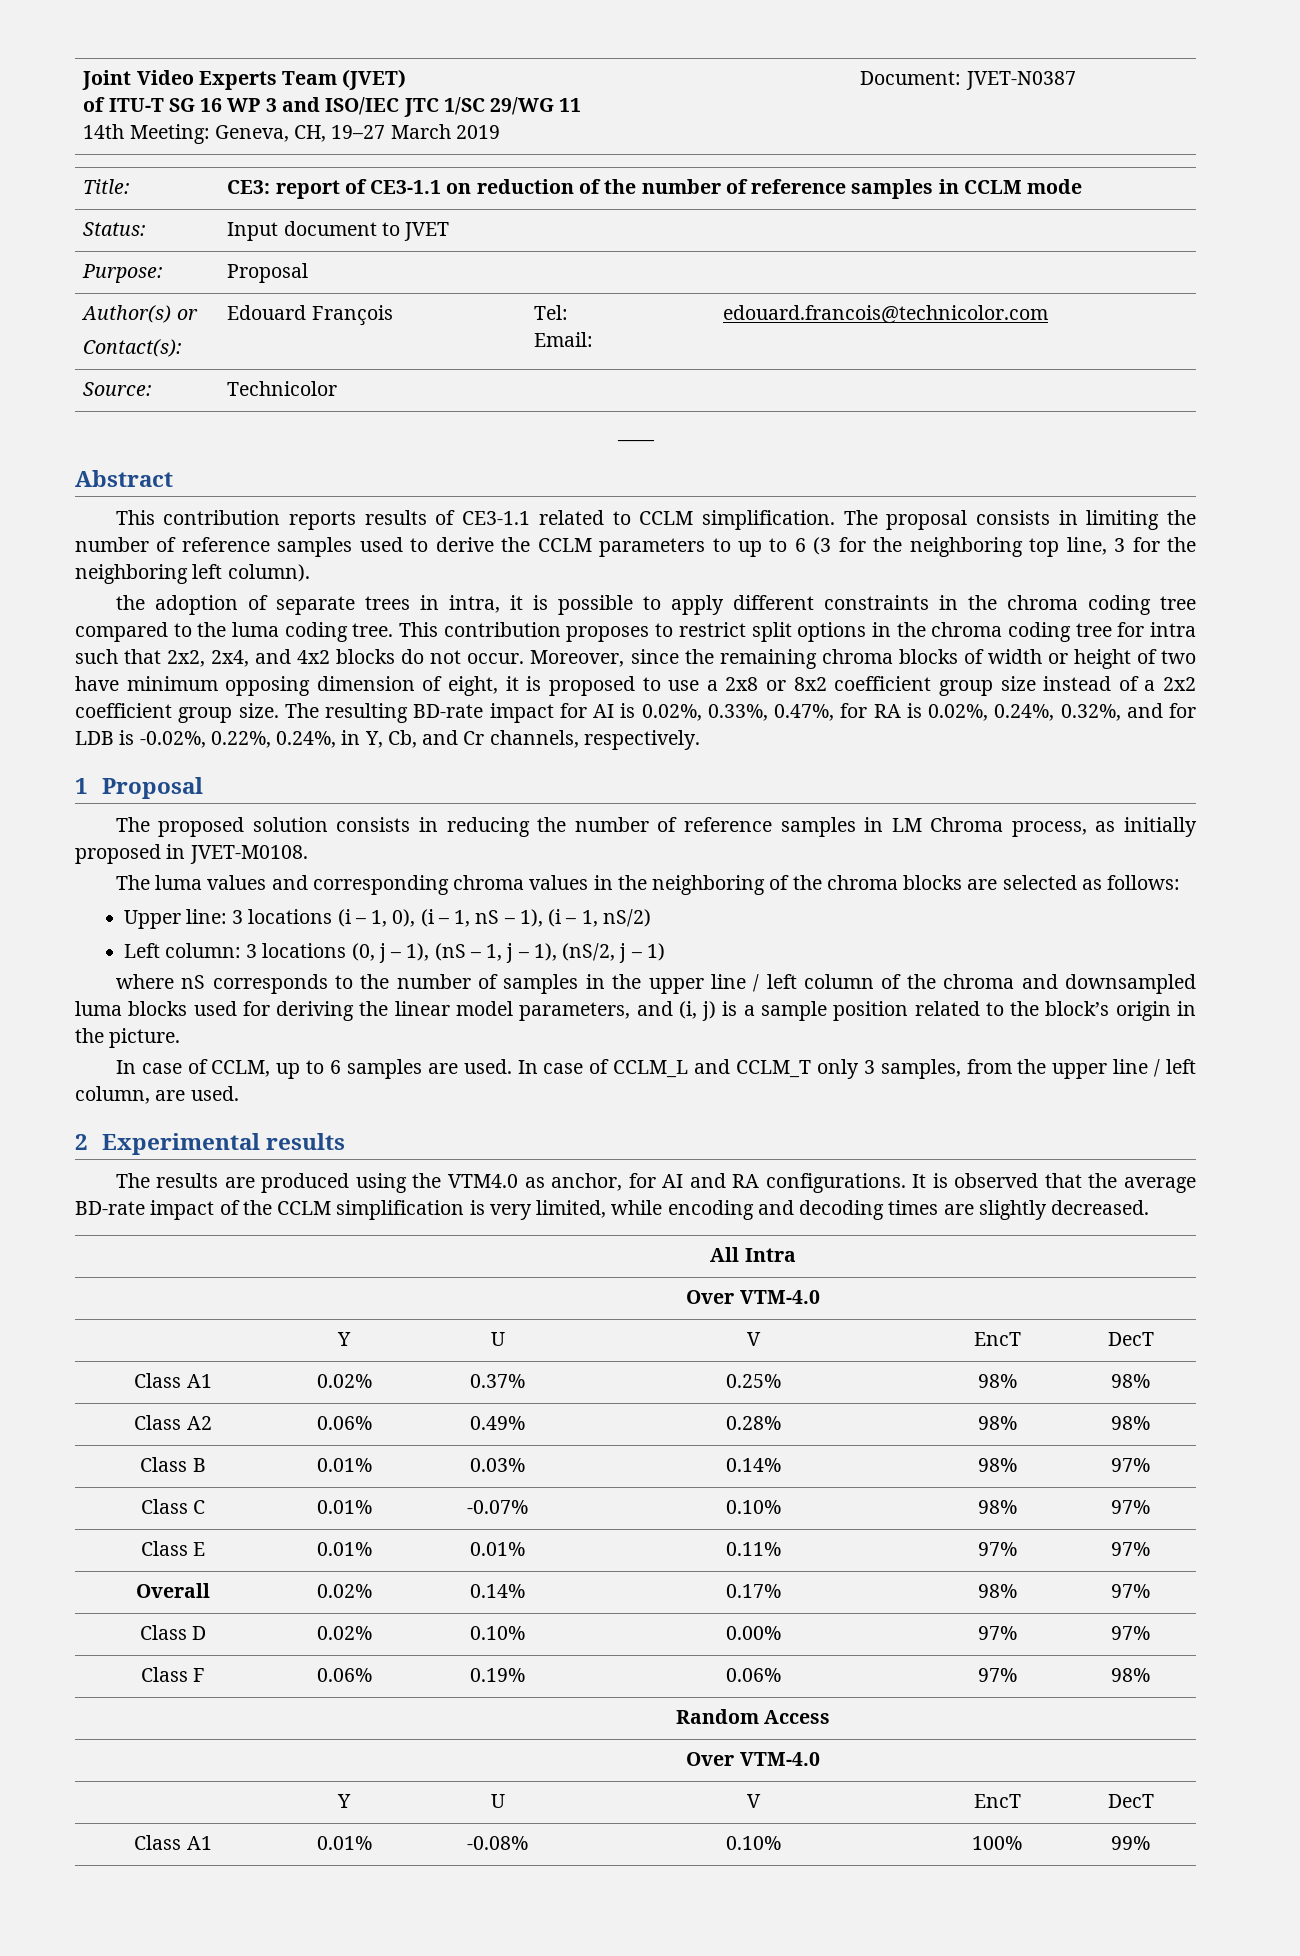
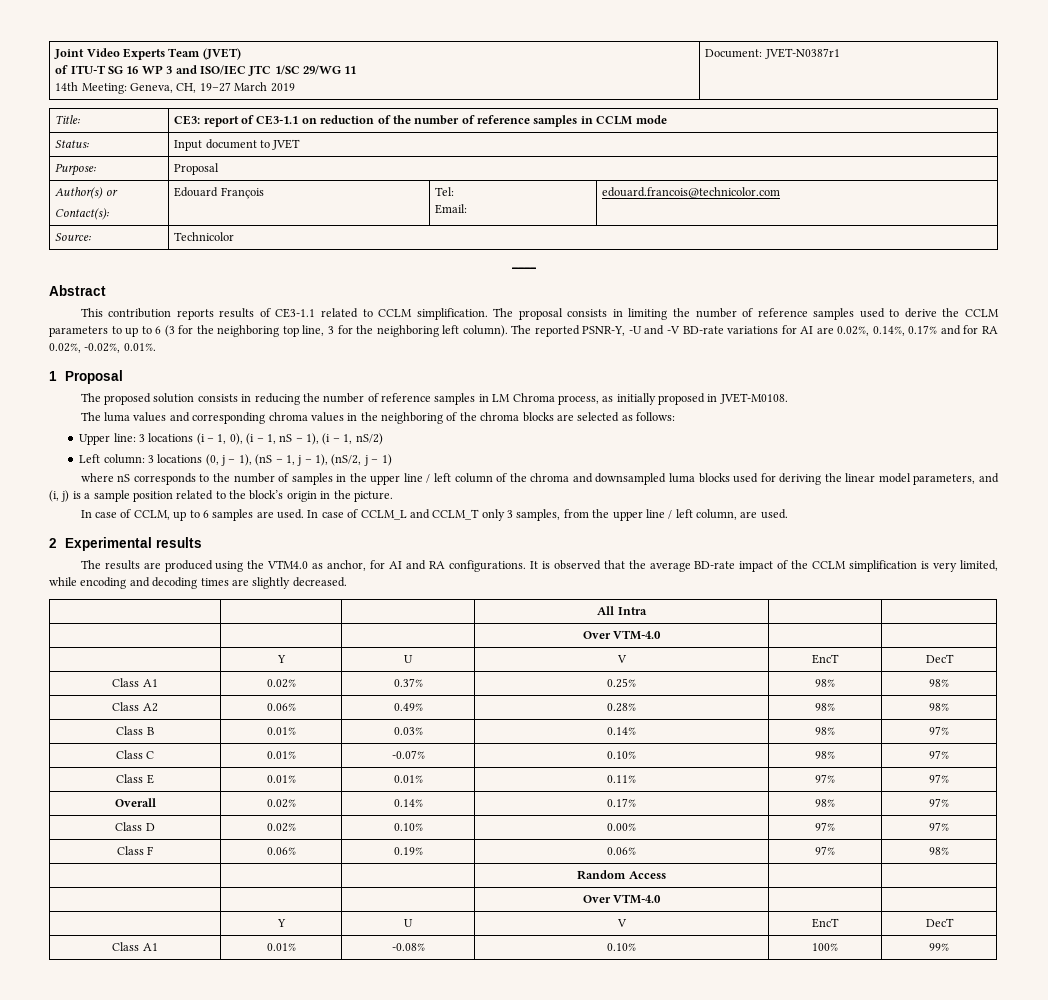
[965,71,1076,90] JVET-N0387 -> [764,48,840,59] JVET-N0387r1
[115,595,1197,615] [75,622,1197,642] [75,649,1196,669] [75,676,1196,696] [75,703,1196,723] [75,730,700,750] // the adoption of separate trees in intra, it is possible to apply different constraints in the chroma coding tree compared to the luma coding tree. This contribution proposes to restrict split options in the chroma coding tree for intra such that 2x2, 2x4, and 4x2 blocks do not occur. Moreover, since the remaining chroma blocks of width or height of two have minimum opposing dimension of eight, it is proposed to use a 2x8 or 8x2 coefficient group size instead of a 2x2 coefficient group size. The resulting BD-rate impact for AI is 0.02%, 0.33%, 0.47%, for RA is 0.02%, 0.24%, 0.32%, and for LDB is -0.02%, 0.22%, 0.24%, in Y, Cb, and Cr channels, respectively. -> [511,325,998,337] [49,343,156,353] The reported PSNR-Y, -U and -V BD-rate variations for AI are 0.02%, 0.14%, 0.17% and for RA 0.02%, -0.02%, 0.01%.

